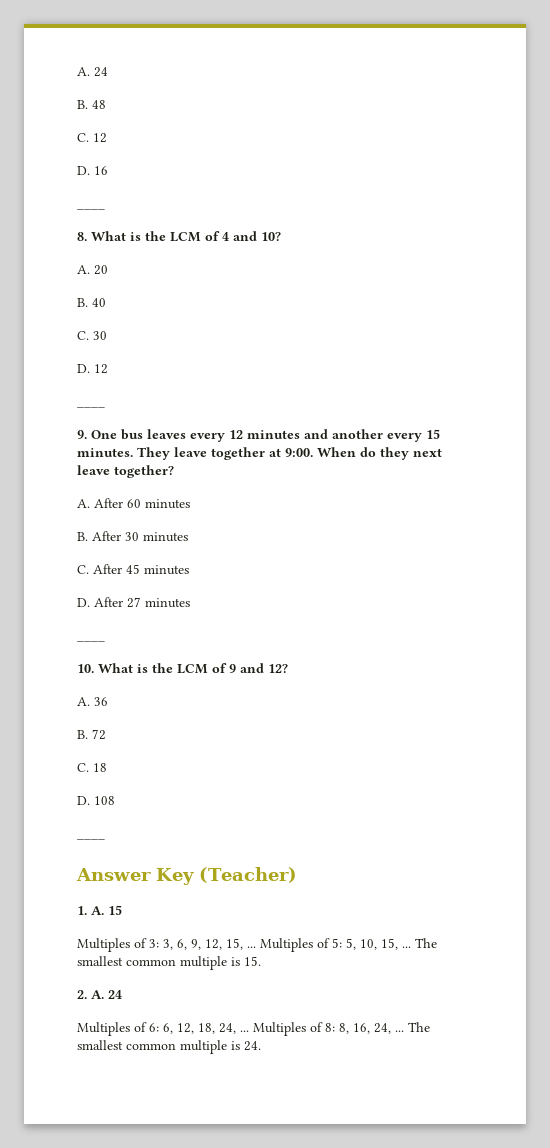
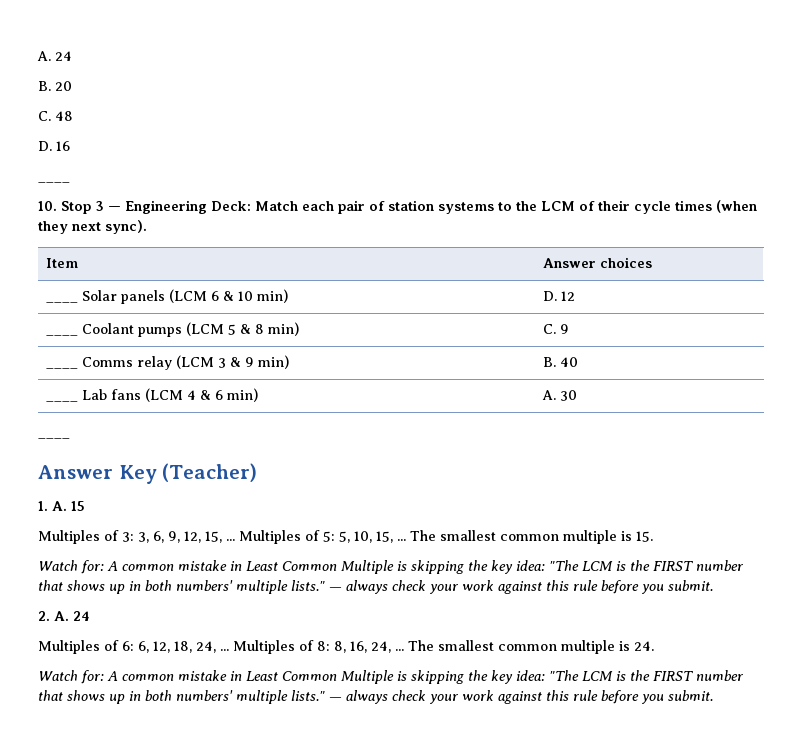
[92,100,106,109] [77,133,107,143] 48 // C. 12 -> [55,81,72,91] [38,111,73,121] 20 // C. 48
[77,231,281,242] [77,265,108,275] [77,298,106,307] [77,331,107,340] [77,364,108,374] [77,406,105,408] [77,429,440,442] [77,447,442,460] [77,465,174,478] [77,498,190,509] [77,531,188,542] [77,564,189,575] [77,597,190,608] [77,640,105,642] [77,663,288,674] [77,697,108,706] [77,729,106,740] [77,763,107,772] [77,796,115,805] 8. What is the LCM of 4 and 10? // A. 20 // B. 40 // C. 30 // D. 12 // ____ // 9. One bus leaves every 12 minutes and another every 15 minutes. They leave together at 9:00. When do they next leave together? // A. After 60 minutes // B. After 30 minutes // C. After 45 minutes // D. After 27 minutes // ____ // 10. What is the LCM of 9 and 12? // A. 36 // B. 72 // C. 18 // D. 108 -> [38,200,757,214] [38,220,147,234] [46,258,79,268] [543,257,653,268] [46,301,79,303] [82,289,289,304] [543,291,576,301] [46,334,79,336] [82,322,300,337] [543,324,570,334] [46,367,79,369] [82,355,290,370] [543,357,579,367] [46,400,79,402] [82,388,259,402] [542,390,578,401] 10. Stop 3 — Engineering Deck: Match each pair of station systems to the LCM of their cycle times (when they next sync). // Item | Answer choices // ____ Solar panels (LCM 6 & 10 min) | D. 12 // ____ Coolant pumps (LCM 5 & 8 min) | C. 9 // ____ Comms relay (LCM 3 & 9 min) | B. 40 // ____ Lab fans (LCM 4 & 6 min) | A. 30
(261, 961) none -> [38,560,744,574] [38,580,713,594] // Watch for: A common mistake in Least Common Multiple is skipping the key idea: "The LCM is the FIRST number that shows up in both numbers' multiple lists." — always check your work against this rule before you submit.
(261, 1046) none -> [38,670,744,684] [38,690,713,704] // Watch for: A common mistake in Least Common Multiple is skipping the key idea: "The LCM is the FIRST number that shows up in both numbers' multiple lists." — always check your work against this rule before you submit.

